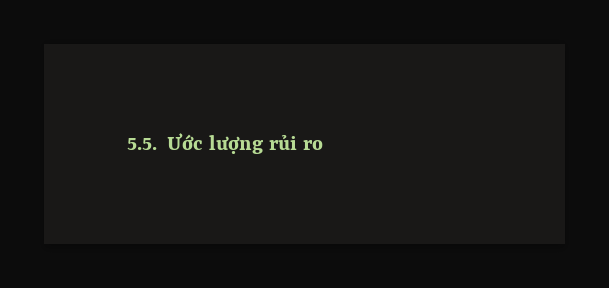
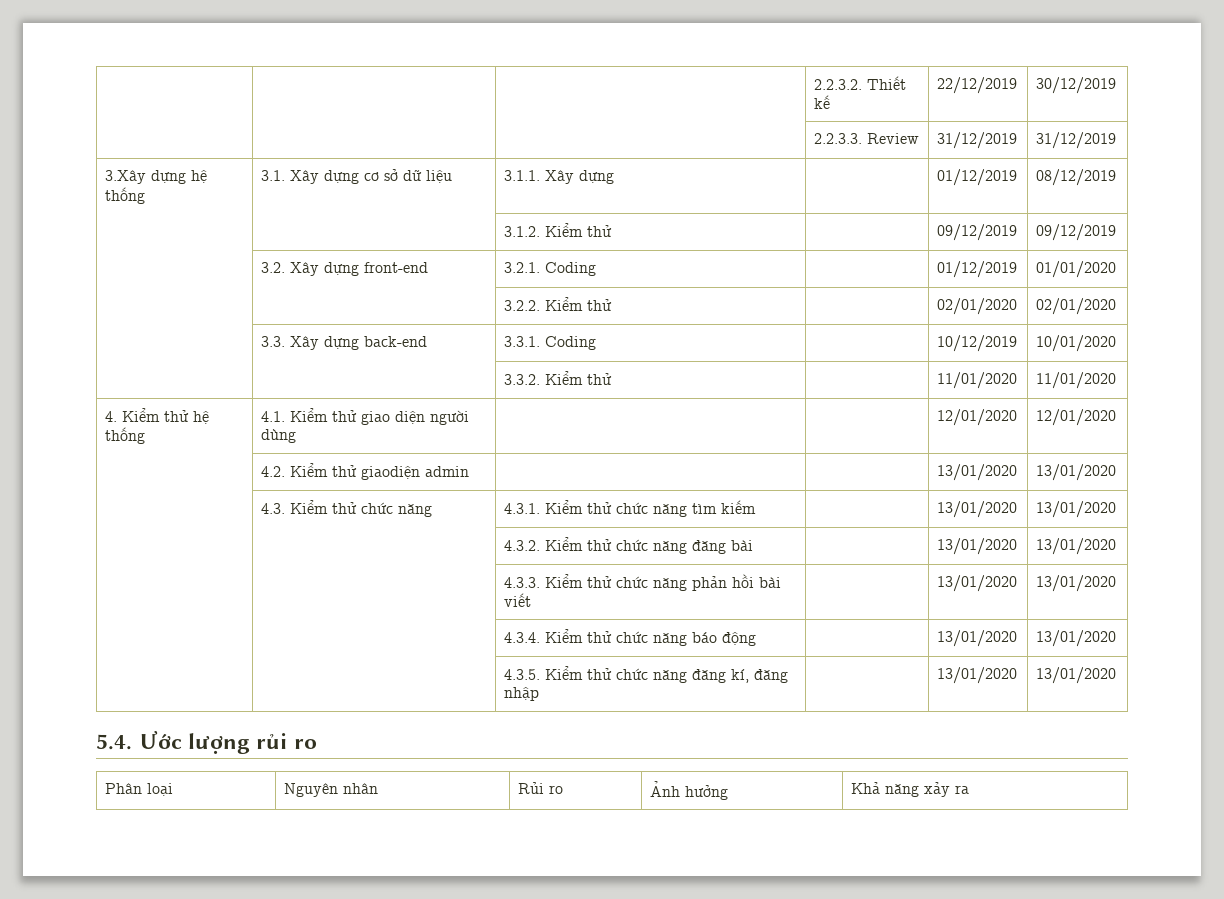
[127,133,323,154] 5.5. Ước lượng rủi ro -> [814,76,907,90] [814,95,831,109] [937,77,1018,94] [1036,77,1117,94] [814,133,920,144] [937,132,1018,149] [1036,132,1117,149] [105,170,208,184] [105,187,146,204] [261,169,453,184] [504,170,615,184] [937,169,1018,186] [1036,169,1117,186] [504,223,613,237] [937,224,1018,241] [1036,224,1117,241] [261,262,429,276] [504,262,597,276] [937,261,1018,278] [1036,261,1117,278] [504,297,613,311] [937,298,1018,315] [1036,298,1117,315] [261,336,428,350] [504,336,597,350] [937,335,1018,352] [1036,335,1117,352] [504,371,613,385] [937,372,1018,389] [1036,372,1117,389] [105,408,210,424] [105,427,146,444] [261,408,470,425] [261,429,297,443] [937,409,1018,426] [1036,409,1117,426] [261,463,470,480] [937,464,1018,481] [1036,464,1117,481] [261,500,433,517] [504,500,757,517] [937,501,1018,518] [1036,501,1117,518] [504,537,754,554] [937,538,1018,555] [1036,538,1117,555] [504,574,782,591] [504,593,532,607] [937,575,1018,592] [1036,575,1117,592] [504,629,757,646] [937,630,1018,647] [1036,630,1117,647] [504,666,789,683] [504,687,540,701] [937,667,1018,684] [1036,667,1117,684] [96,731,317,754] [105,783,174,796] [284,783,379,797] [518,782,564,794] [650,781,729,800] [851,782,970,797] | | | 2.2.3.2. Thiết kế | 22/12/2019 | 30/12/2019 // | | | 2.2.3.3. Review | 31/12/2019 | 31/12/2019 // 3.Xây dựng hệ thống | 3.1. Xây dựng cơ sở dữ liệu | 3.1.1. Xây dựng | | 01/12/2019 | 08/12/2019 // | | 3.1.2. Kiểm thử | | 09/12/2019 | 09/12/2019 // | 3.2. Xây dựng front-end | 3.2.1. Coding | | 01/12/2019 | 01/01/2020 // | | 3.2.2. Kiểm thử | | 02/01/2020 | 02/01/2020 // | 3.3. Xây dựng back-end | 3.3.1. Coding | | 10/12/2019 | 10/01/2020 // | | 3.3.2. Kiểm thử | | 11/01/2020 | 11/01/2020 // 4. Kiểm thử hệ thống | 4.1. Kiểm thử giao diện người dùng | | | 12/01/2020 | 12/01/2020 // | 4.2. Kiểm thử giaodiện admin | | | 13/01/2020 | 13/01/2020 // | 4.3. Kiểm thử chức năng | 4.3.1. Kiểm thử chức năng tìm kiếm | | 13/01/2020 | 13/01/2020 // | | 4.3.2. Kiểm thử chức năng đăng bài | | 13/01/2020 | 13/01/2020 // | | 4.3.3. Kiểm thử chức năng phản hồi bài viết | | 13/01/2020 | 13/01/2020 // | | 4.3.4. Kiểm thử chức năng báo động | | 13/01/2020 | 13/01/2020 // | | 4.3.5. Kiểm thử chức năng đăng kí, đăng nhập | | 13/01/2020 | 13/01/2020 // 5.4. Ước lượng rủi ro // Phân loại | Nguyên nhân | Rủi ro | Ảnh hưởng | Khả năng xảy ra

